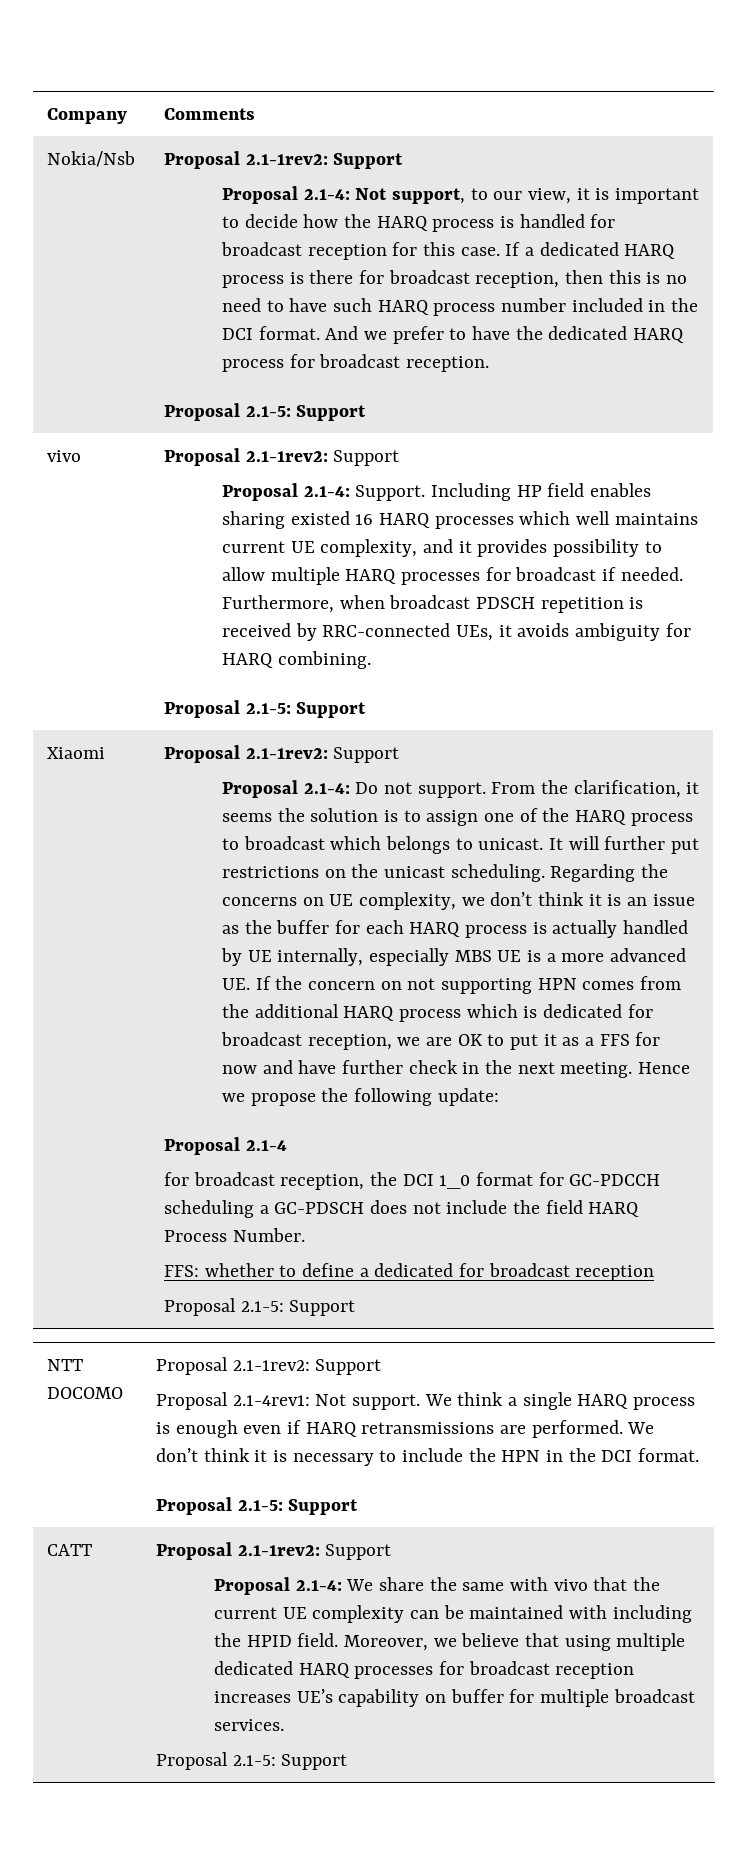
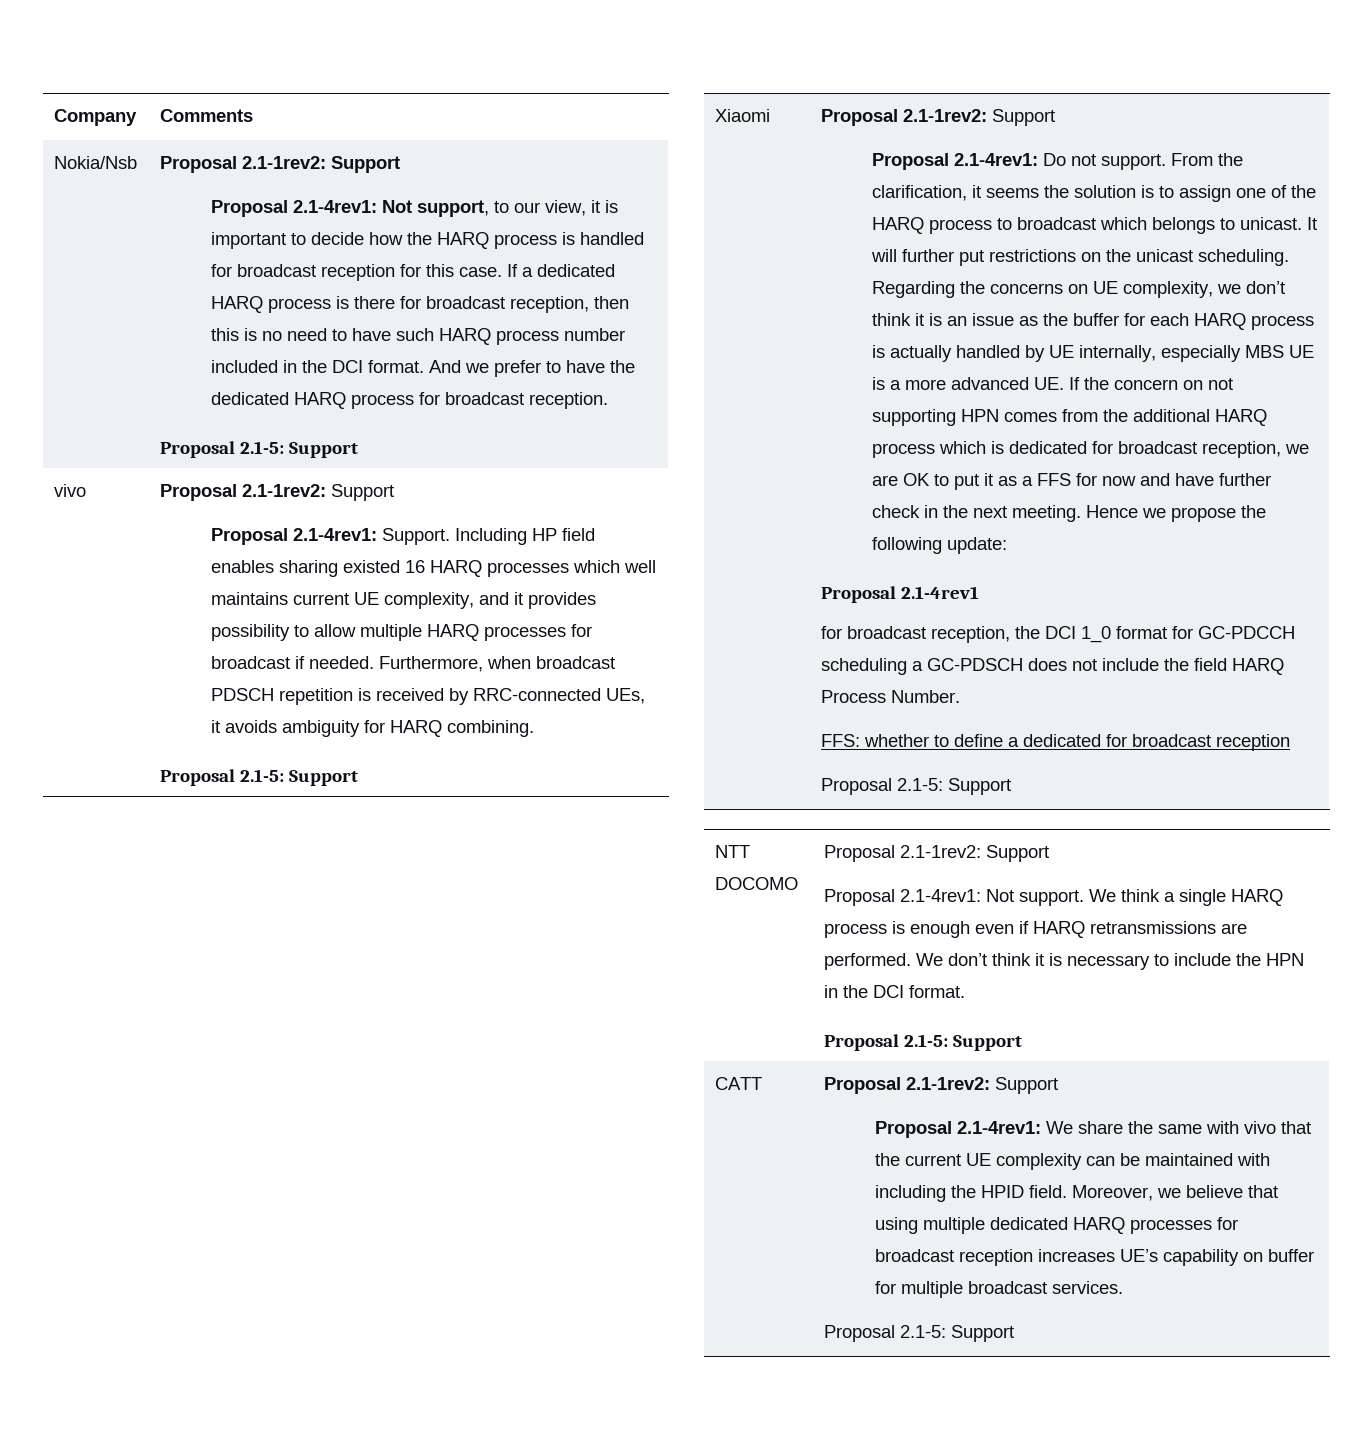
[303,189,350,200] 2.1-4: -> [292,200,377,213] 2.1-4rev1:
[303,486,350,497] 2.1-4: -> [292,528,377,541] 2.1-4rev1:
[303,783,350,794] 2.1-4: -> [953,153,1038,166] 2.1-4rev1:
[245,1140,287,1151] 2.1-4 -> [901,586,980,599] 2.1-4rev1
[295,1580,342,1591] 2.1-4: -> [956,1121,1041,1134] 2.1-4rev1:

